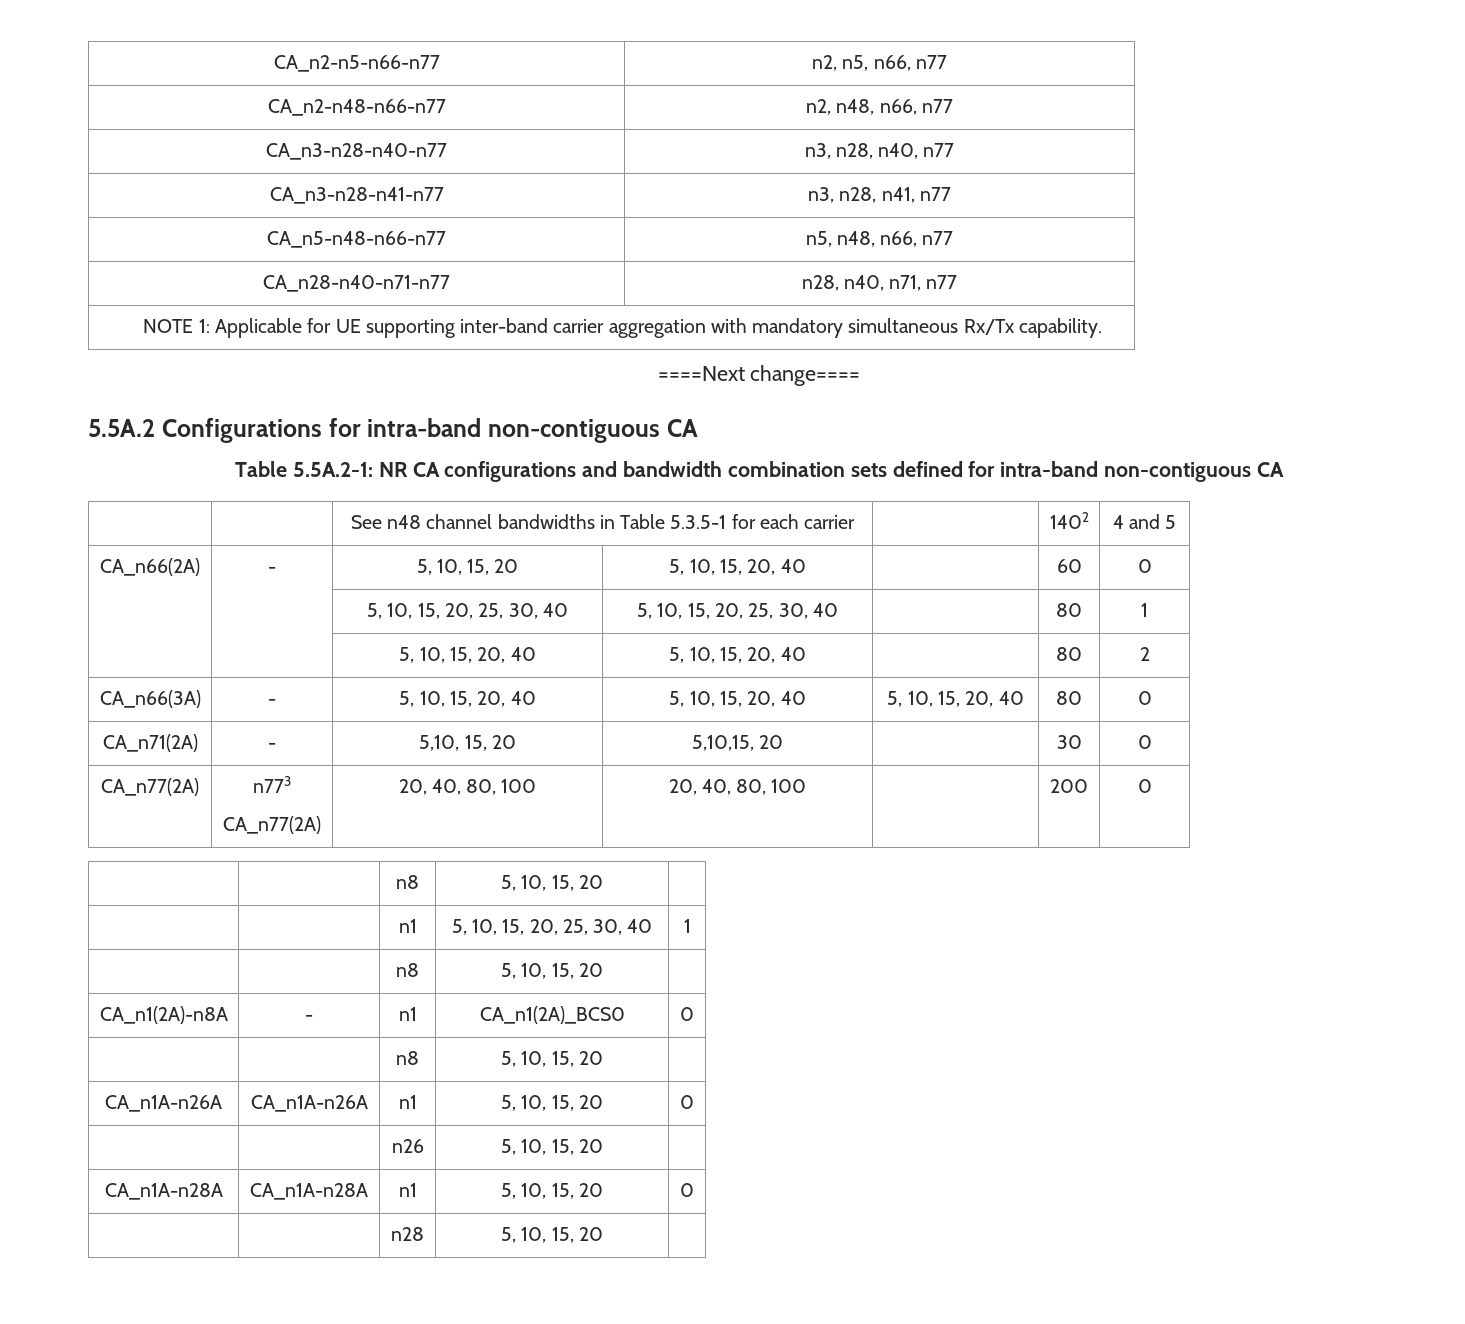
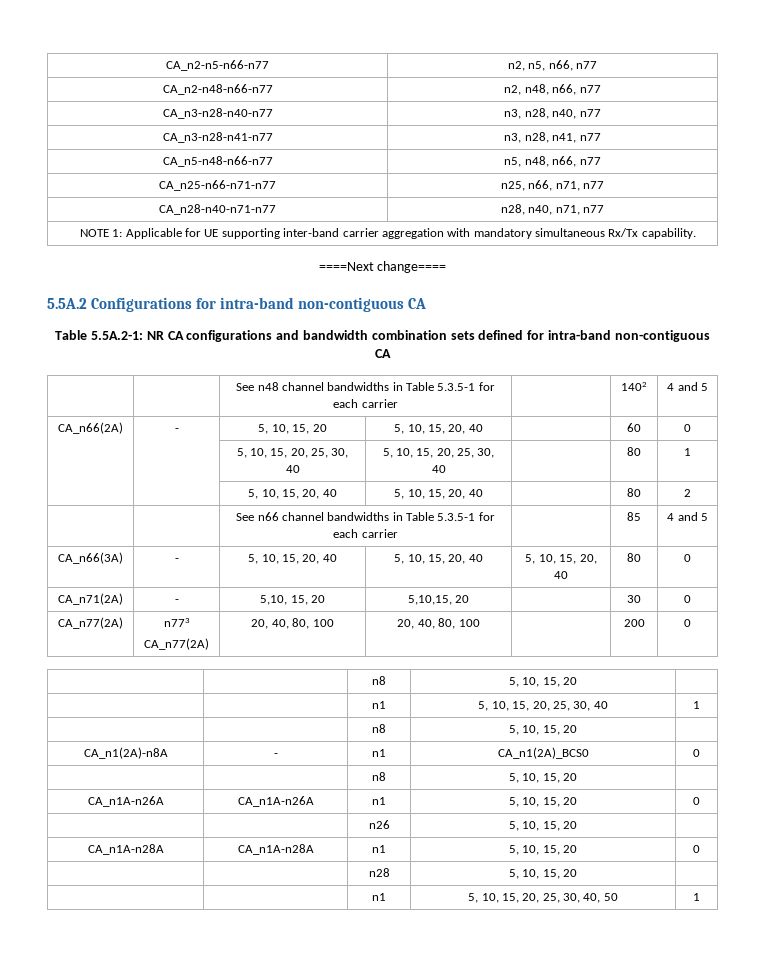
(954, 238) none -> [159,180,276,191] [500,180,605,191] // CA_n25-n66-n71-n77 | n25, n66, n71, n77
(1150, 654) none -> [236,512,495,521] [333,529,398,538] [627,512,641,521] [667,512,708,521] // | | See n66 channel bandwidths in Table 5.3.5-1 for each carrier | | 85 | 4 and 5
(603, 1234) none -> [372,893,386,901] [468,893,618,903] [693,893,700,901] // | | n1 | 5, 10, 15, 20, 25, 30, 40, 50 | 1

